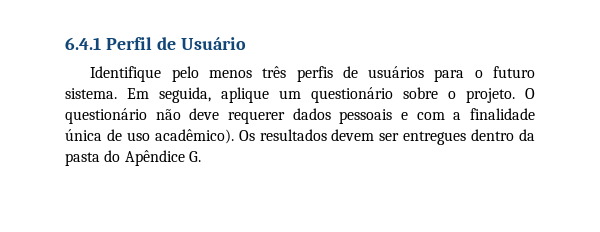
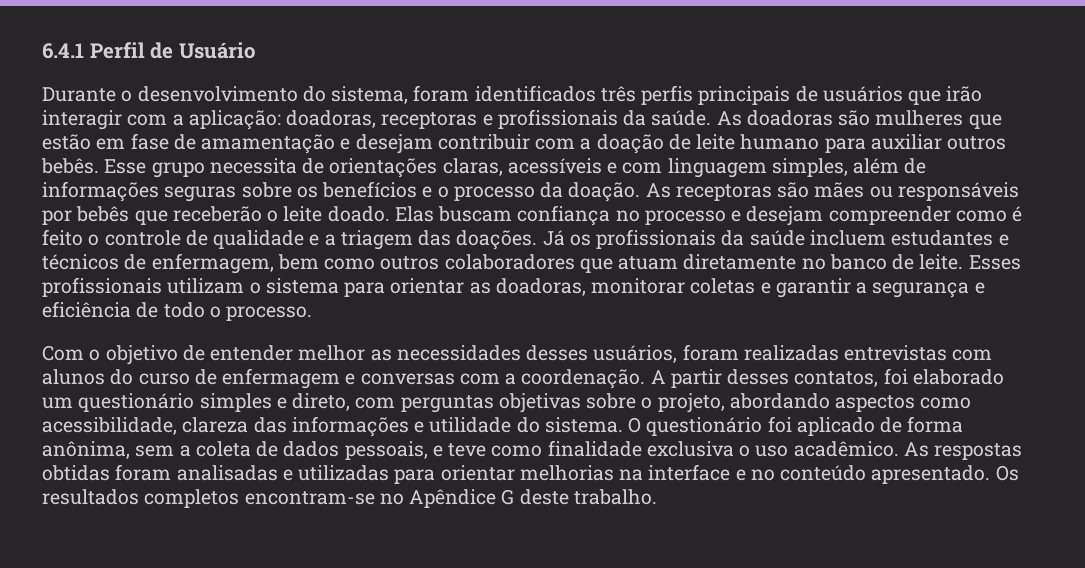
[90,66,253,82] Identifique pelo menos -> [42,85,596,104] Durante o desenvolvimento do sistema, foram identificados
(333, 74) none -> [698,86,791,105] principais
[434,66,535,82] [65,87,535,103] [65,108,535,124] [65,129,535,145] [65,150,201,166] para o futuro sistema. Em seguida, aplique um questionário sobre o projeto. O questionário não deve requerer dados pessoais e com a finalidade única de uso acadêmico). Os resultados devem ser entregues dentro da pasta do Apêndice G. -> [908,86,983,105] [42,109,1002,130] [42,133,1007,154] [41,158,927,178] [42,181,1019,202] [42,205,1023,226] [42,229,1009,250] [42,253,1021,274] [42,277,985,298] [42,301,313,321] [42,344,993,365] [42,368,1004,389] [42,393,972,413] [42,416,964,437] [42,440,1023,460] [42,464,1019,484] [42,489,657,508] que irão interagir com a aplicação: doadoras, receptoras e profissionais da saúde. As doadoras são mulheres que estão em fase de amamentação e desejam contribuir com a doação de leite humano para auxiliar outros bebês. Esse grupo necessita de orientações claras, acessíveis e com linguagem simples, além de informações seguras sobre os benefícios e o processo da doação. As receptoras são mães ou responsáveis por bebês que receberão o leite doado. Elas buscam confiança no processo e desejam compreender como é feito o controle de qualidade e a triagem das doações. Já os profissionais da saúde incluem estudantes e técnicos de enfermagem, bem como outros colaboradores que atuam diretamente no banco de leite. Esses profissionais utilizam o sistema para orientar as doadoras, monitorar coletas e garantir a segurança e eficiência de todo o processo. // Com o objetivo de entender melhor as necessidades desses usuários, foram realizadas entrevistas com alunos do curso de enfermagem e conversas com a coordenação. A partir desses contatos, foi elaborado um questionário simples e direto, com perguntas objetivas sobre o projeto, abordando aspectos como acessibilidade, clareza das informações e utilidade do sistema. O questionário foi aplicado de forma anônima, sem a coleta de dados pessoais, e teve como finalidade exclusiva o uso acadêmico. As respostas obtidas foram analisadas e utilizadas para orientar melhorias na interface e no conteúdo apresentado. Os resultados completos encontram-se no Apêndice G deste trabalho.

